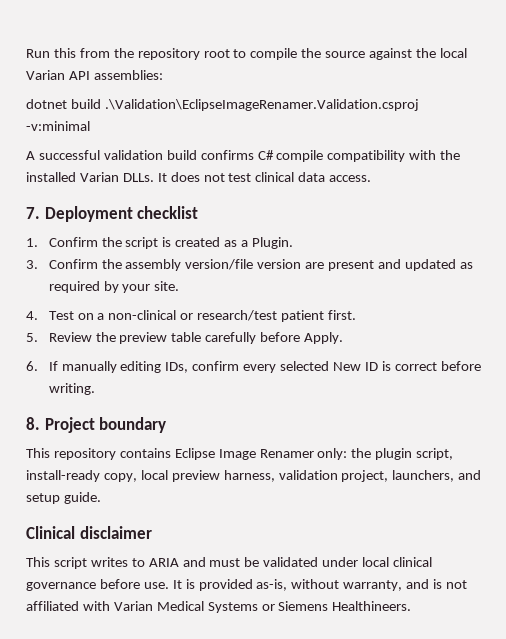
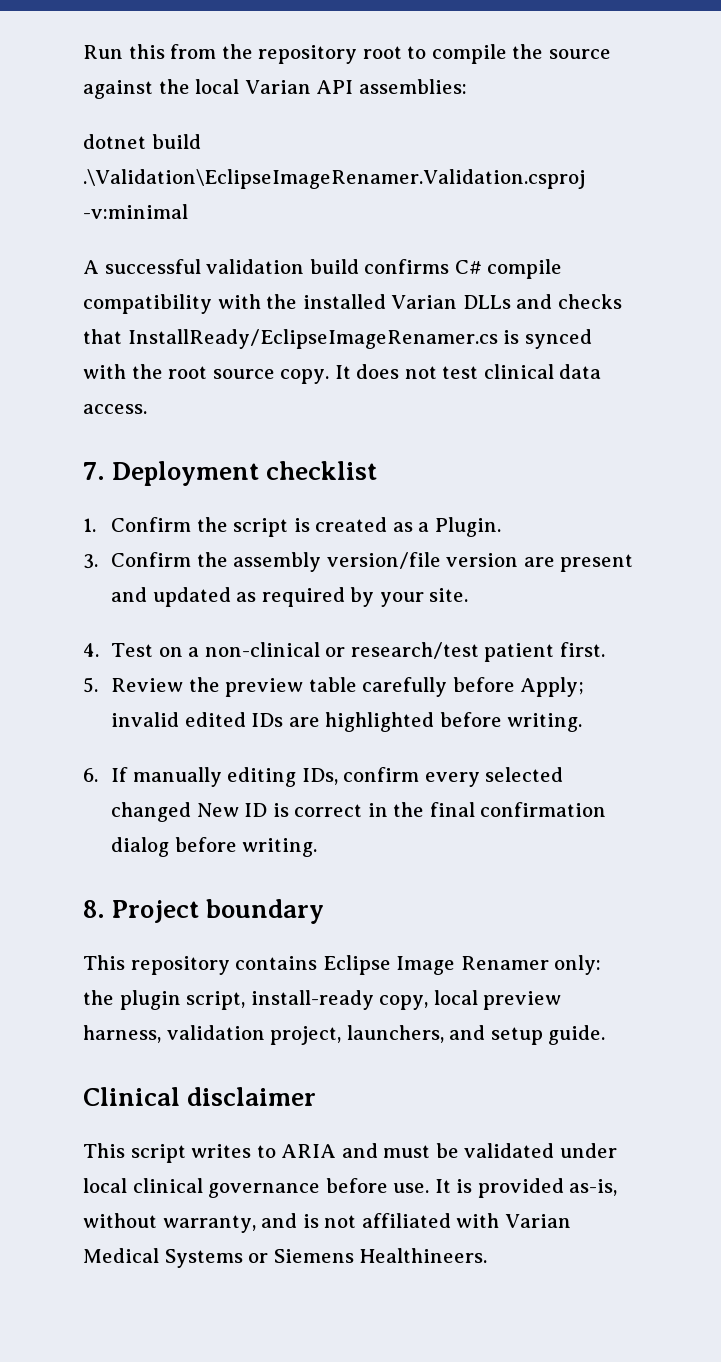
[122,173,154,182] DLLs. -> [462,294,622,309] [83,329,592,349] [83,364,330,384] DLLs and checks that InstallReady/EclipseImageRenamer.cs is synced with the root source copy.
[304,332,344,344] Apply. -> [520,677,585,697] [111,712,583,732] Apply; invalid edited IDs are highlighted before writing.
(330, 366) none -> [111,802,192,822] changed
(437, 366) none -> [367,802,607,817] [111,837,170,857] in the final confirmation dialog

